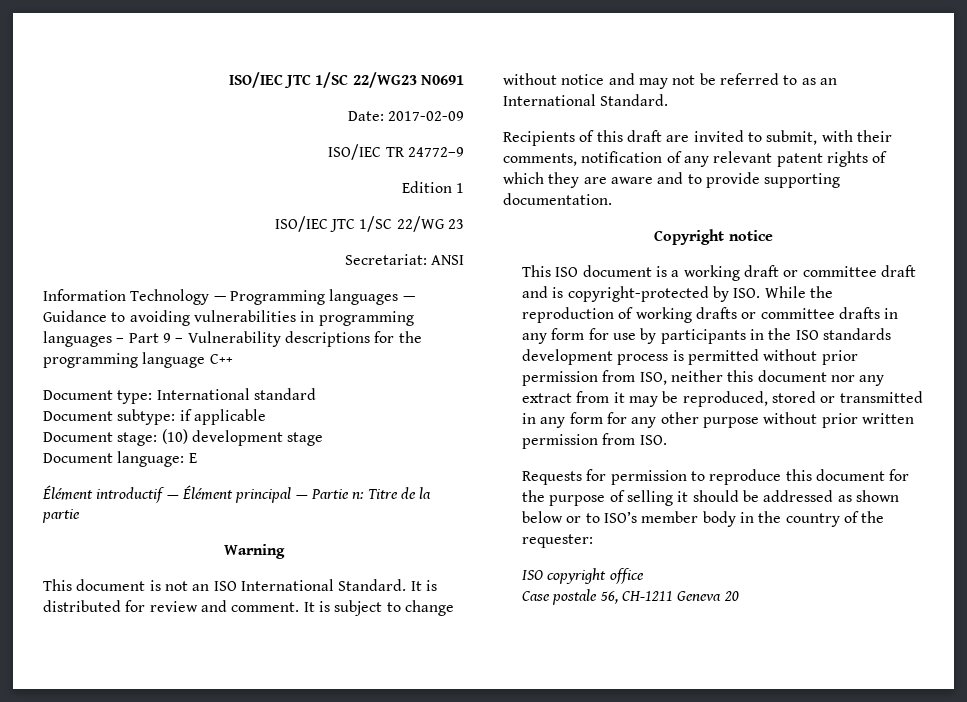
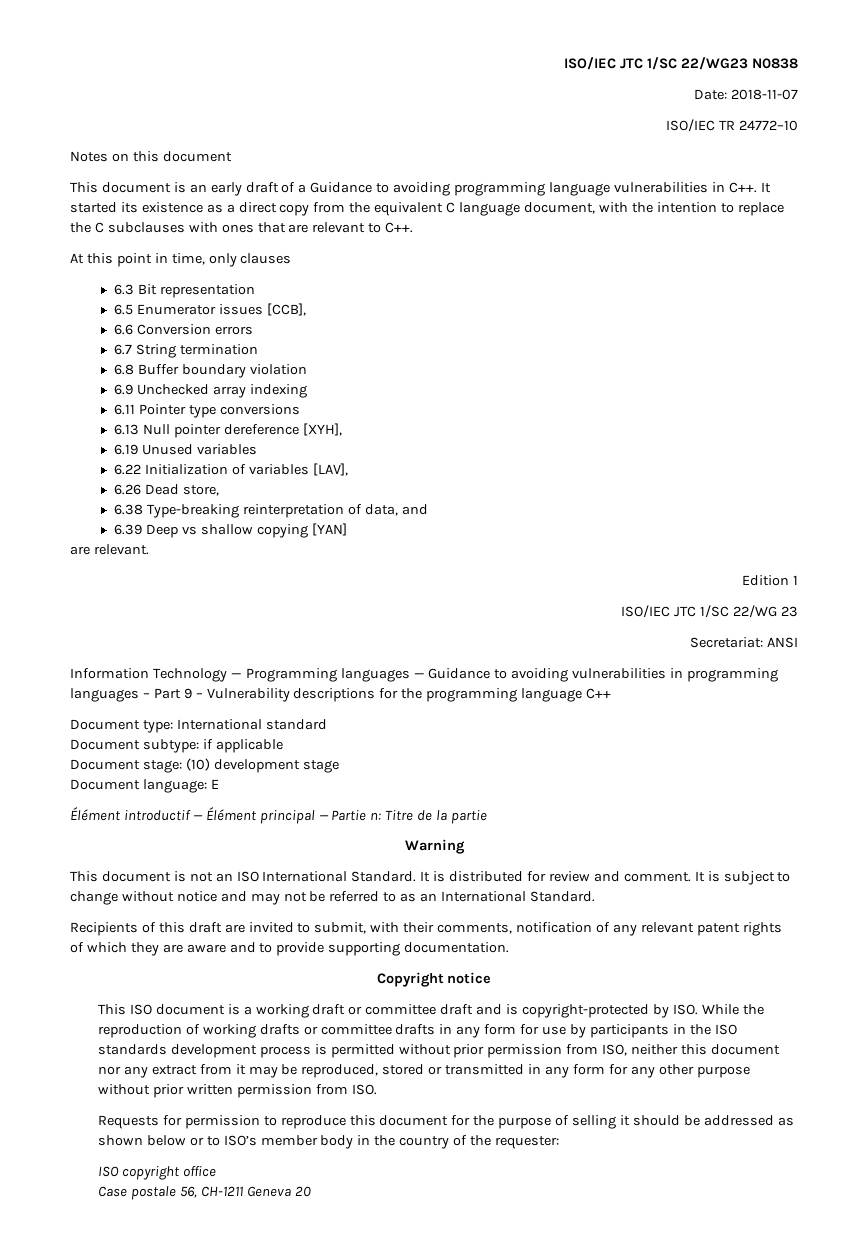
[420,75,464,85] N0691 -> [751,58,798,69] N0838
[388,111,464,121] 2017-02-09 -> [731,89,798,100] 2018-11-07
[408,147,464,157] 24772–9 -> [739,120,798,131] [70,151,232,162] [70,182,771,196] [70,202,784,216] [70,222,414,233] [70,253,292,267] [113,284,255,298] [113,303,306,316] [113,324,253,335] [113,344,258,358] [113,364,307,378] [113,384,307,398] [113,404,300,418] [113,423,342,438] [113,444,257,455] [113,463,348,476] [113,484,219,496] [113,504,428,518] [113,523,347,538] [70,544,149,555] 24772–10 // Notes on this document // This document is an early draft of a Guidance to avoiding programming language vulnerabilities in C++. It started its existence as a direct copy from the equivalent C language document, with the intention to replace the C subclauses with ones that are relevant to C++. // At this point in time, only clauses // 6.3 Bit representation // 6.5 Enumerator issues [CCB], // 6.6 Conversion errors // 6.7 String termination // 6.8 Buffer boundary violation // 6.9 Unchecked array indexing // 6.11 Pointer type conversions // 6.13 Null pointer dereference [XYH], // 6.19 Unused variables // 6.22 Initialization of variables [LAV], // 6.26 Dead store, // 6.38 Type-breaking reinterpretation of data, and // 6.39 Deep vs shallow copying [YAN] // are relevant.

